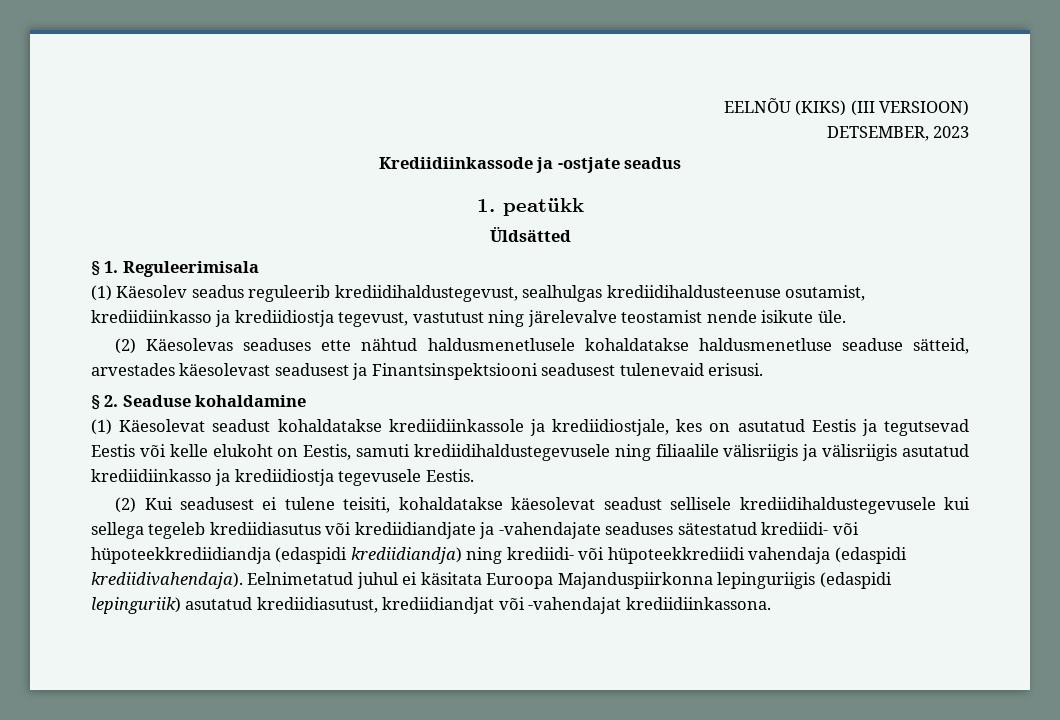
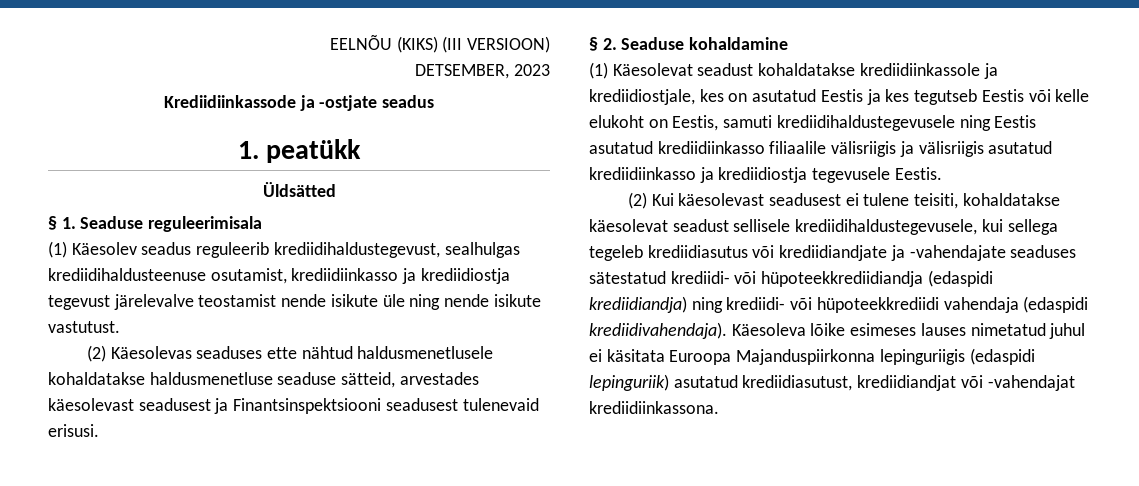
[122,261,259,277] Reguleerimisala -> [80,216,263,232] Seaduse reguleerimisala
[338,310,525,327] tegevust, vastutust ning -> [48,295,110,310] tegevust
[817,310,846,323] üle. -> [382,294,541,310] [48,321,120,333] üle ning nende isikute vastutust.
[883,419,969,436] tegutsevad -> [885,89,978,105] kes tegutseb
(651, 452) none -> [994,115,1037,128] [589,141,765,154] Eestis asutatud krediidiinkasso
(173, 503) none -> [678,193,765,206] käesolevast
[739,497,936,514] krediidihaldustegevusele -> [795,219,978,235] krediidihaldustegevusele,
[247,572,354,585] Eelnimetatud -> [731,323,1046,336] Käesoleva lõike esimeses lauses nimetatud

